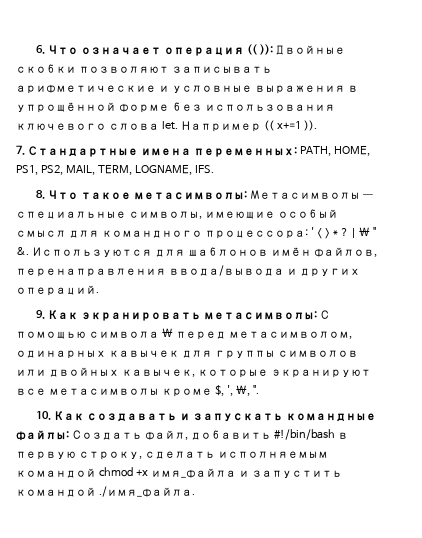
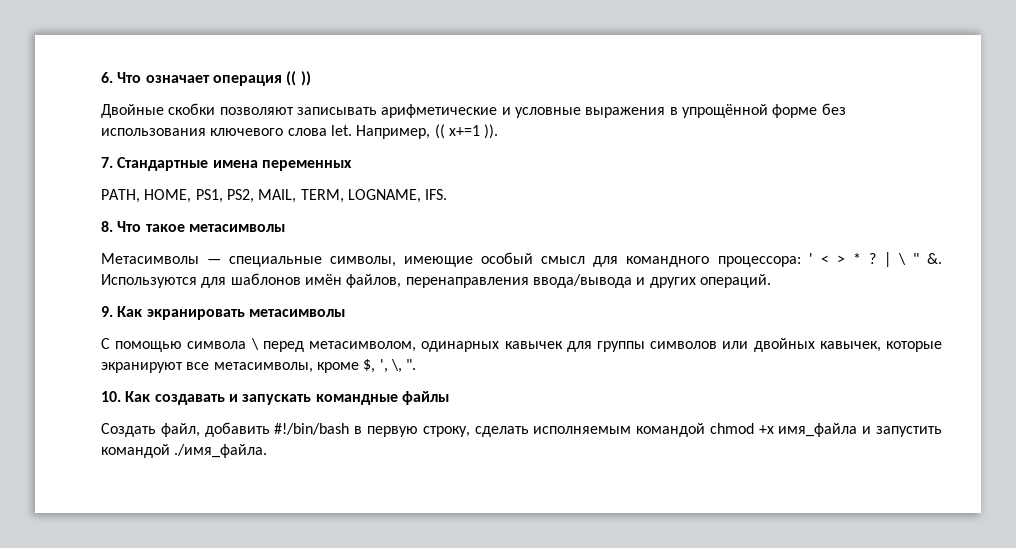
[259,44,273,55] )): -> [300,71,311,86] )) //
[180,121,261,132] Например -> [356,125,431,139] Например,
[193,147,297,157] переменных: -> [261,160,352,171] переменных //
[133,191,247,200] метасимволы: -> [188,224,285,232] метасимволы //
[203,311,317,320] метасимволы: -> [248,309,345,317] метасимволы //
[48,388,159,395] метасимволы -> [213,362,313,373] метасимволы,
[16,430,69,441] файлы: -> [401,391,449,405] файлы //

